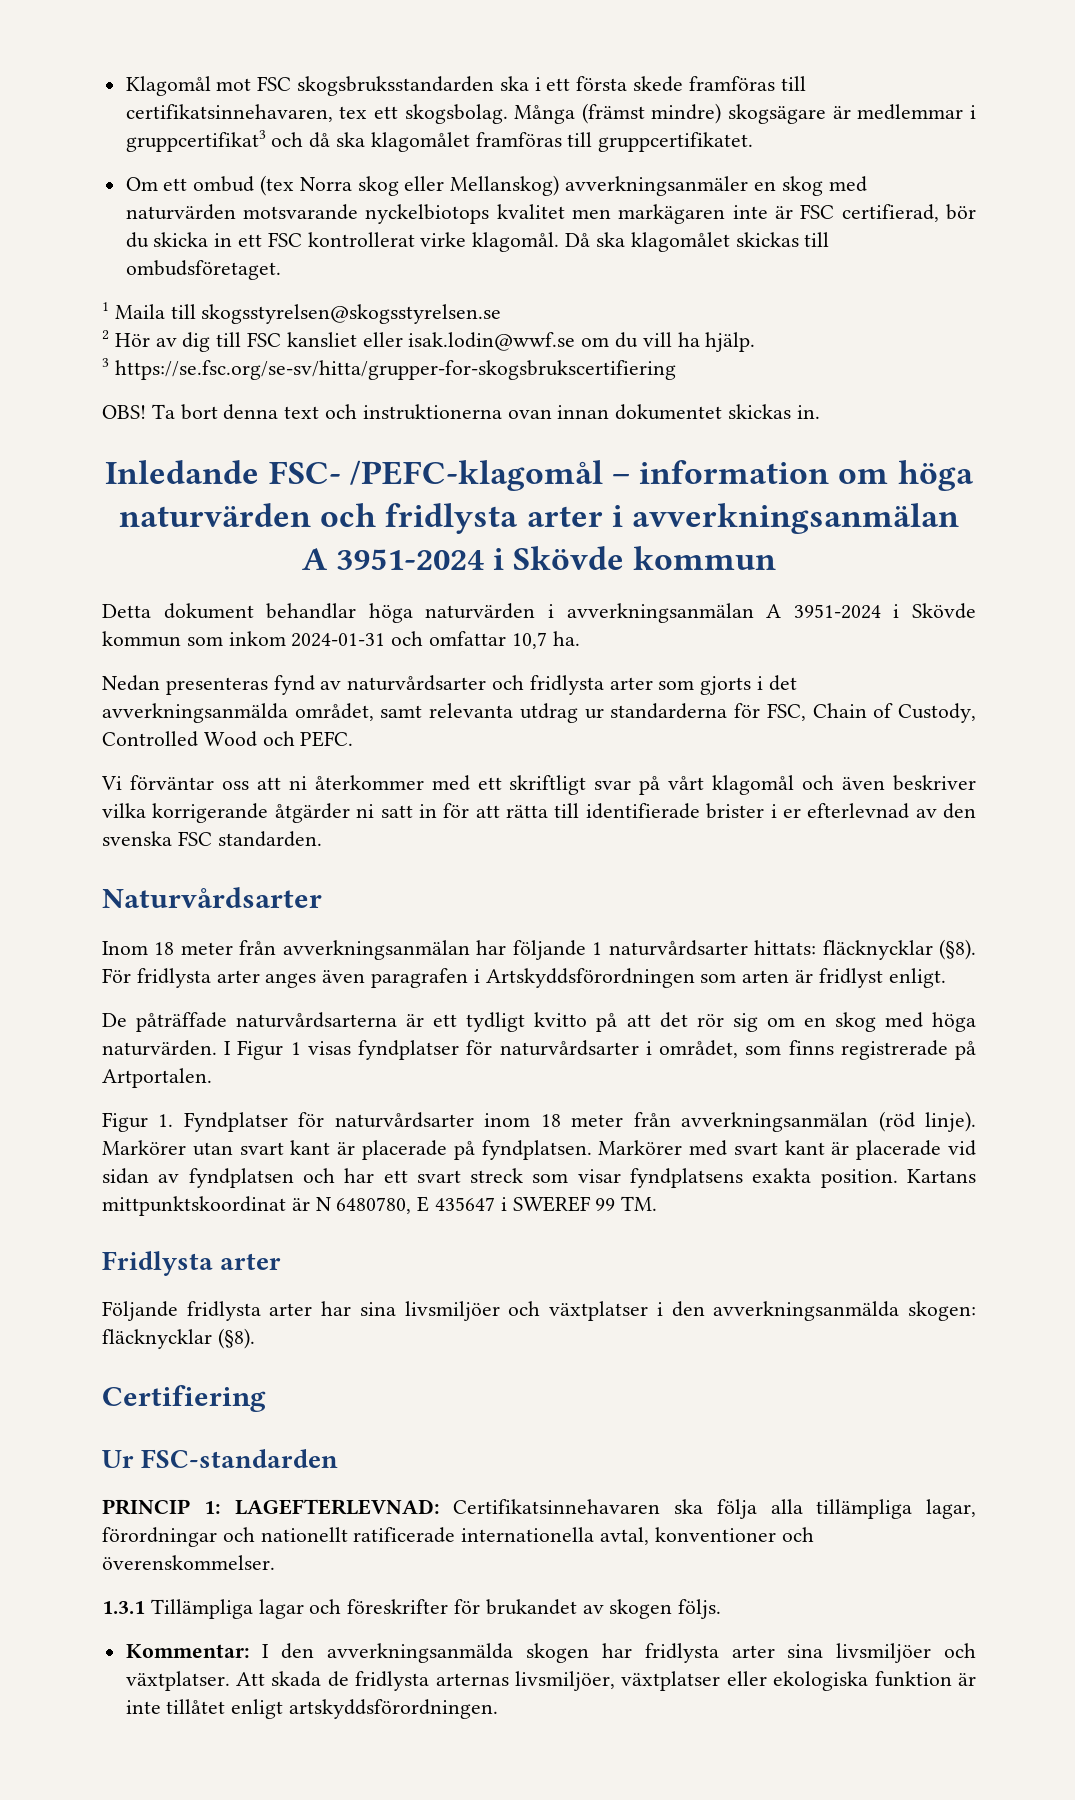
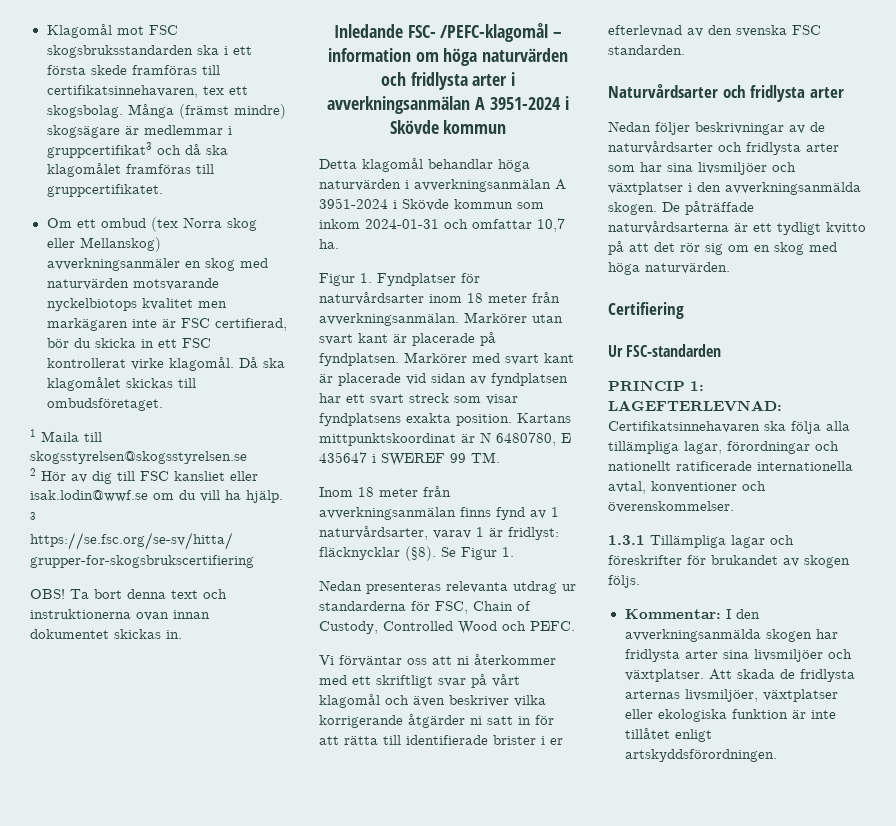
[163,603,254,619] dokument -> [362,158,423,172] klagomål
[102,675,797,695] [102,703,423,723] Nedan presenteras fynd av naturvårdsarter och fridlysta arter som gjorts i det avverkningsanmälda området, samt -> [319,273,480,286] [319,292,560,305] [319,312,563,326] [319,332,496,346] [319,352,574,366] [319,373,568,386] [319,393,518,405] [319,413,571,426] [319,432,571,446] [319,452,500,466] [319,486,451,497] [319,507,559,520] [319,526,559,540] [319,546,514,561] [319,580,441,594] Figur 1. Fyndplatser för naturvårdsarter inom 18 meter från avverkningsanmälan. Markörer utan svart kant är placerade på fyndplatsen. Markörer med svart kant är placerade vid sidan av fyndplatsen har ett svart streck som visar fyndplatsens exakta position. Kartans mittpunktskoordinat är N 6480780, E 435647 i SWEREF 99 TM. // Inom 18 meter från avverkningsanmälan finns fynd av 1 naturvårdsarter, varav 1 är fridlyst: fläcknycklar (§8). Se Figur 1. // Nedan presenteras
[102,939,976,960] [102,968,946,988] // Inom 18 meter från avverkningsanmälan har följande 1 naturvårdsarter hittats: fläcknycklar (§8). För fridlysta arter anges även paragrafen i Artskyddsförordningen som arten är fridlyst enligt. // -> [722,85,844,102] [608,121,825,135] [608,141,839,155] [608,162,796,175] [608,182,861,195] [608,202,657,215] och fridlysta arter // Nedan följer beskrivningar av de naturvårdsarter och fridlysta arter som har sina livsmiljöer och växtplatser i den avverkningsanmälda skogen.
[224,1040,977,1060] [102,1068,212,1088] [102,1111,977,1132] [102,1140,977,1160] [102,1168,976,1188] [102,1196,658,1216] [102,1251,282,1276] [102,1301,977,1321] [102,1328,255,1349] I Figur 1 visas fyndplatser för naturvårdsarter i området, som finns registrerade på Artportalen. // Figur 1. Fyndplatser för naturvårdsarter inom 18 meter från avverkningsanmälan (röd linje). Markörer utan svart kant är placerade på fyndplatsen. Markörer med svart kant är placerade vid sidan av fyndplatsen och har ett svart streck som visar fyndplatsens exakta position. Kartans mittpunktskoordinat är N 6480780, E 435647 i SWEREF 99 TM. // Fridlysta arter // Följande fridlysta arter har sina livsmiljöer och växtplatser i den avverkningsanmälda skogen: fläcknycklar (§8). -> (730, 268) none

